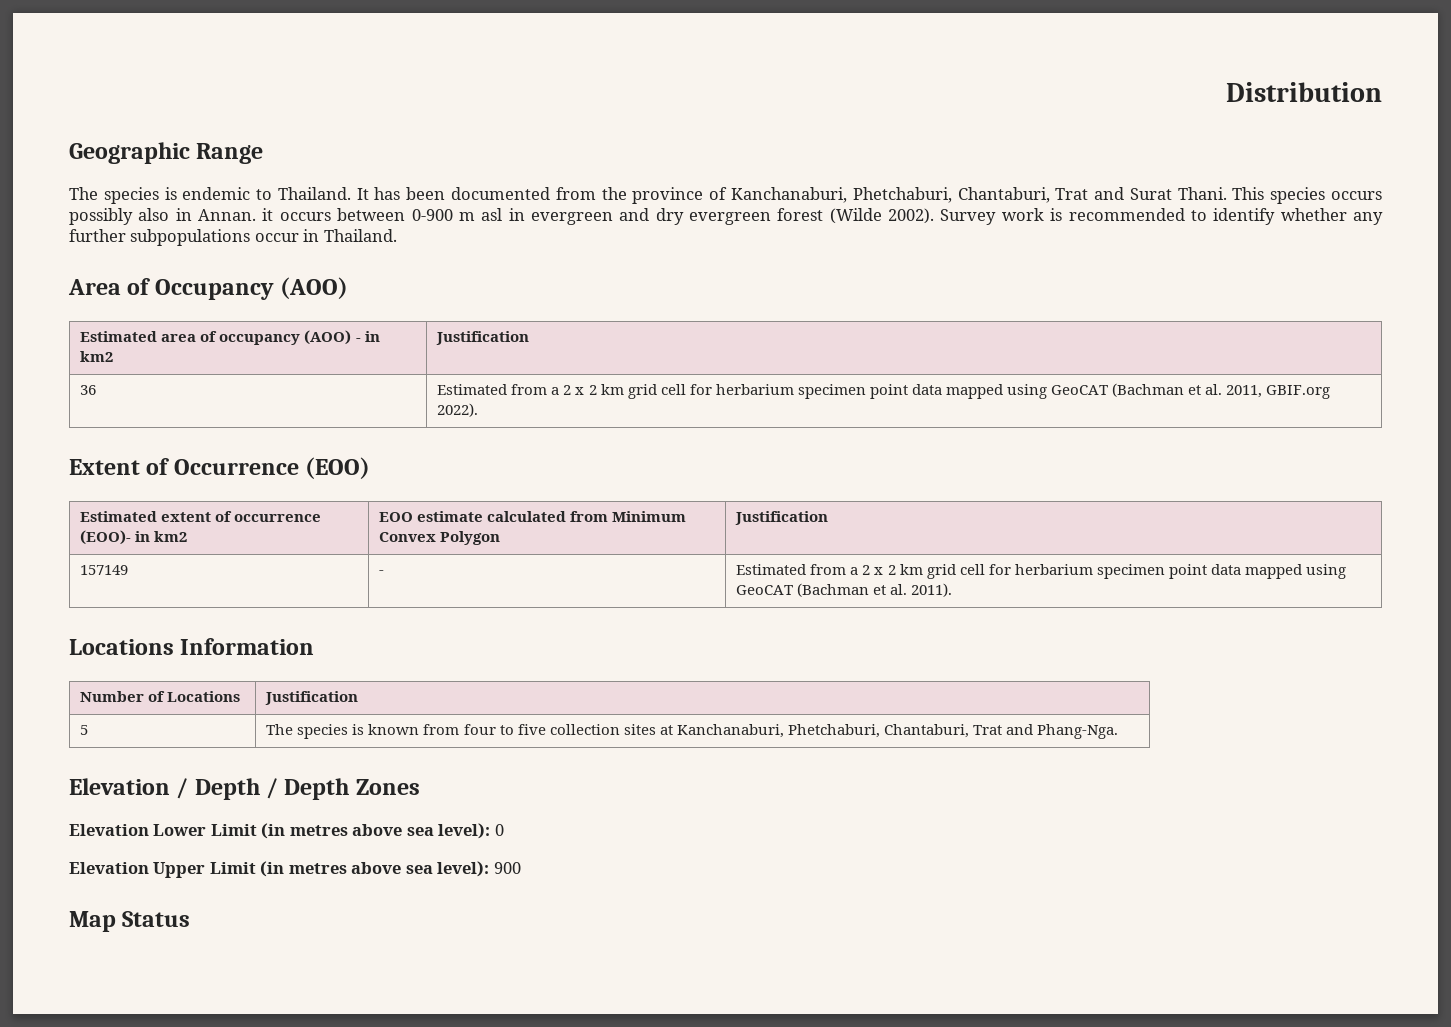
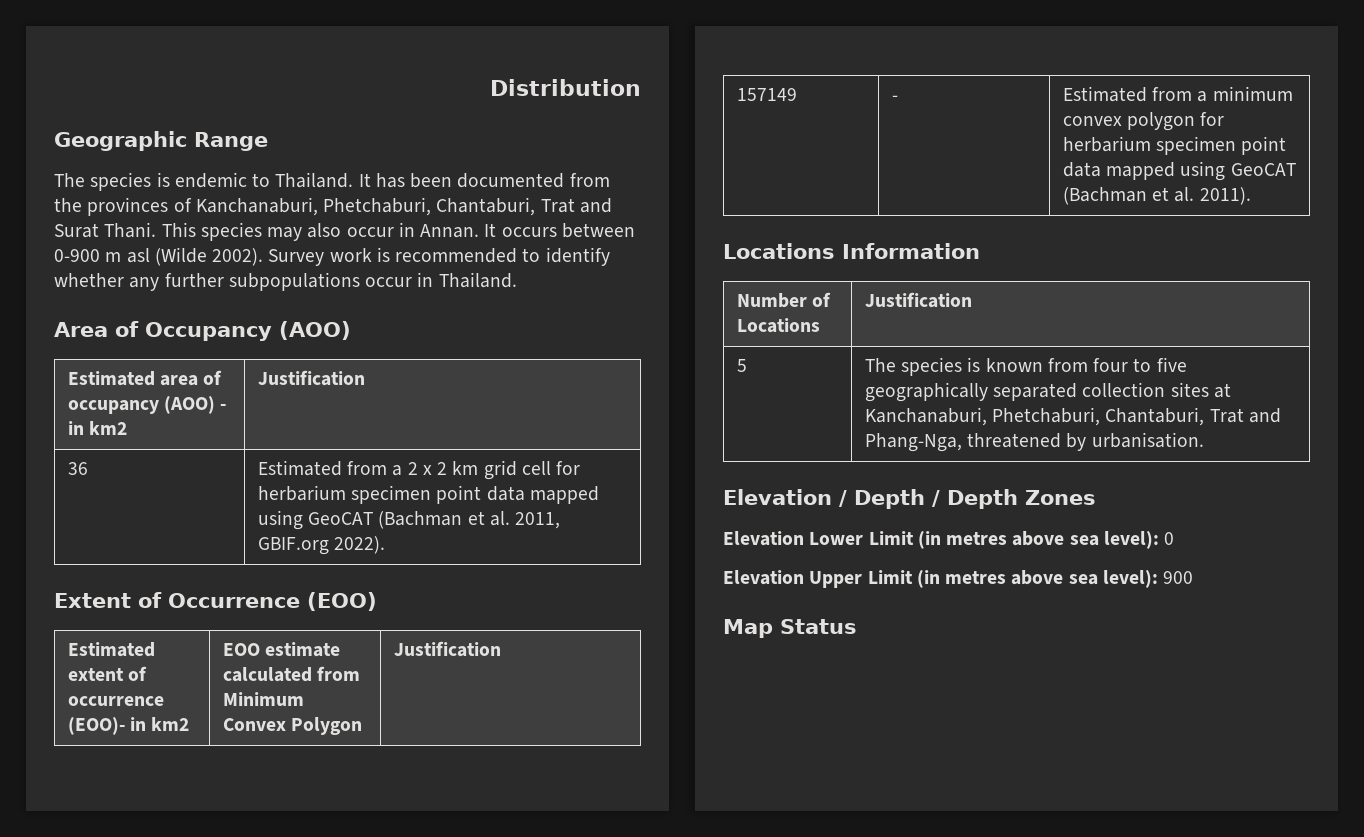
[632,187,704,204] province -> [87,197,169,216] provinces
[1331,191,1382,200] [69,208,170,225] occurs possibly also -> [267,223,394,241] may also occur
[262,208,274,221] it -> [484,223,497,237] It
[508,208,824,225] in evergreen and dry evergreen forest -> (150, 255) none
[862,564,985,579] 2 x 2 km grid cell -> [1212,86,1293,101] [1062,112,1195,131] minimum convex polygon
(546, 729) none -> [864,382,1077,402] geographically separated
[1037,724,1119,739] Phang-Nga. -> [864,432,1204,452] Phang-Nga, threatened by urbanisation.

